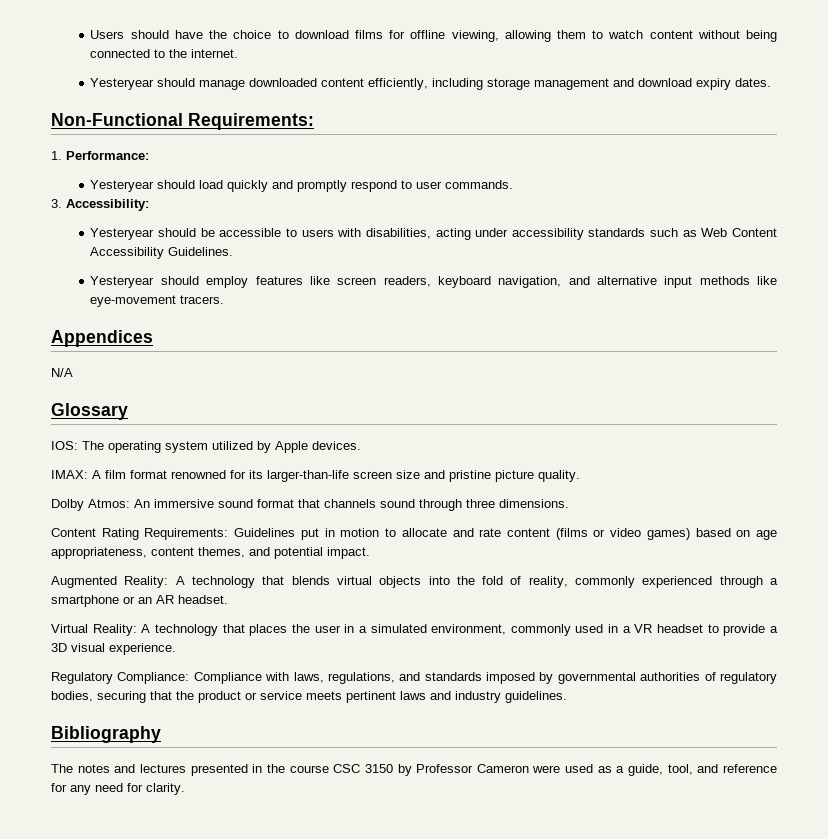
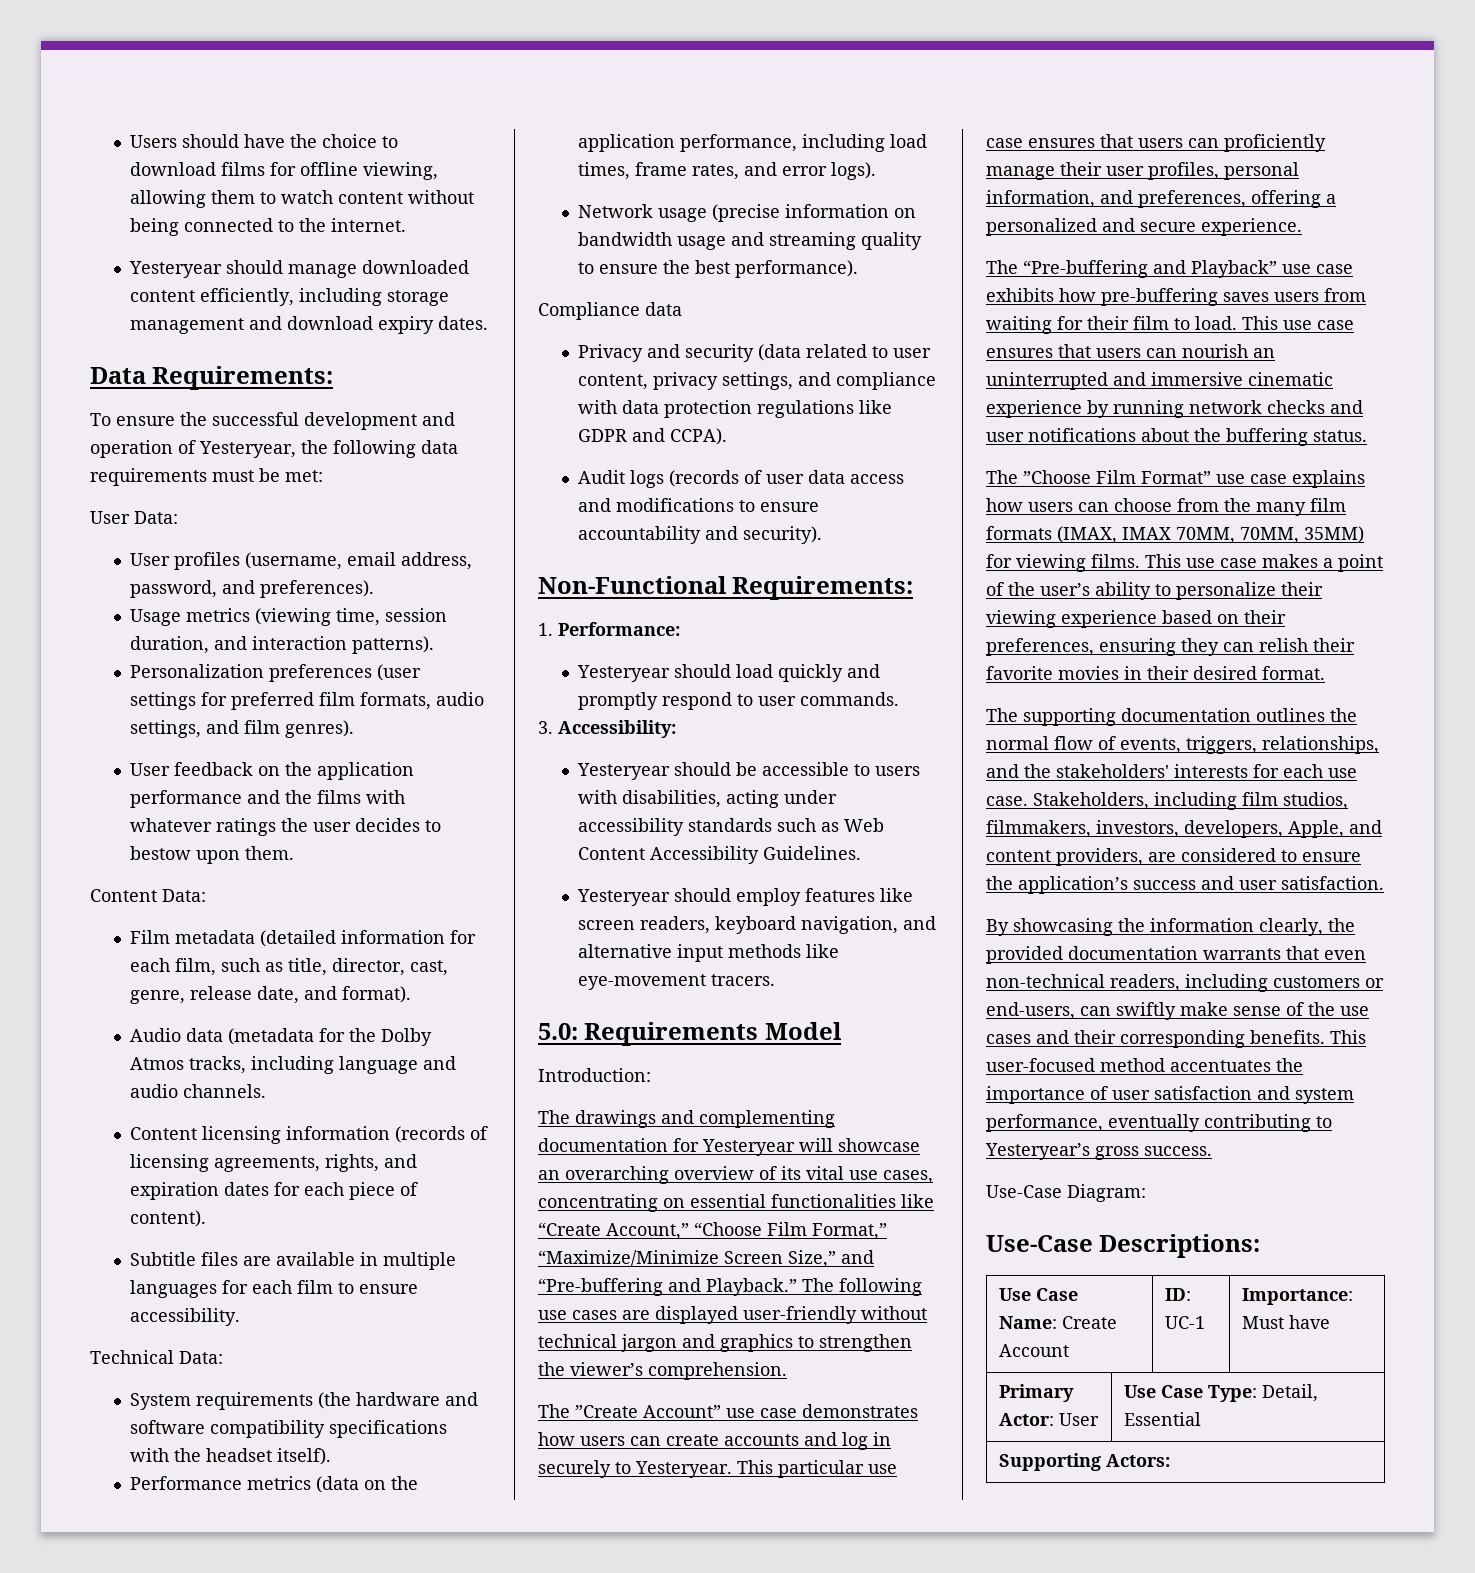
(772, 82) none -> [90,366,334,390] [90,412,455,430] [90,440,458,458] [90,468,323,486] [90,511,178,524] [130,552,473,570] [130,580,375,598] [130,608,448,626] [130,636,435,654] [130,664,422,682] [130,692,485,710] [130,720,355,738] [130,762,415,780] [130,790,406,808] [130,818,442,836] [130,846,295,864] [90,889,206,902] [130,930,477,947] [130,958,449,976] [130,986,412,1004] [130,1028,433,1046] [130,1056,457,1074] [130,1084,267,1098] [130,1126,489,1144] [130,1154,418,1172] [130,1182,419,1200] [130,1210,207,1227] [130,1252,457,1270] [130,1280,419,1298] [130,1308,241,1326] [90,1350,223,1364] [130,1392,479,1410] [130,1420,448,1438] [130,1448,332,1465] [130,1476,419,1493] [578,134,928,152] [578,162,877,180] [578,204,917,222] [578,232,923,250] [578,260,859,278] [538,302,682,320] [578,344,932,362] [578,372,937,390] [578,400,893,418] [578,428,728,445] [578,470,905,488] [578,498,820,512] [578,526,823,544] // Data Requirements: // To ensure the successful development and operation of Yesteryear, the following data requirements must be met: // User Data: // User profiles (username, email address, password, and preferences). // Usage metrics (viewing time, session duration, and interaction patterns). // Personalization preferences (user settings for preferred film formats, audio settings, and film genres). // User feedback on the application performance and the films with whatever ratings the user decides to bestow upon them. // Content Data: // Film metadata (detailed information for each film, such as title, director, cast, genre, release date, and format). // Audio data (metadata for the Dolby Atmos tracks, including language and audio channels. // Content licensing information (records of licensing agreements, rights, and expiration dates for each piece of content). // Subtitle files are available in multiple languages for each film to ensure accessibility. // Technical Data: // System requirements (the hardware and software compatibility specifications with the headset itself). // Performance metrics (data on the application performance, including load times, frame rates, and error logs). // Network usage (precise information on bandwidth usage and streaming quality to ensure the best performance). // Compliance data // Privacy and security (data related to user content, privacy settings, and compliance with data protection regulations like GDPR and CCPA). // Audit logs (records of user data access and modifications to ensure accountability and security).
[51,330,153,347] [51,368,73,377] [51,403,128,420] [51,441,361,453] [51,470,580,482] [51,499,569,511] [51,528,777,540] [51,547,370,559] [51,576,778,588] [51,595,228,607] [51,624,778,636] [51,643,176,655] [51,672,777,684] [51,691,567,703] [51,726,161,743] [51,764,777,776] [51,783,185,795] Appendices // N/A // Glossary // IOS: The operating system utilized by Apple devices. // IMAX: A film format renowned for its larger-than-life screen size and pristine picture quality. // Dolby Atmos: An immersive sound format that channels sound through three dimensions. // Content Rating Requirements: Guidelines put in motion to allocate and rate content (films or video games) based on age appropriateness, content themes, and potential impact. // Augmented Reality: A technology that blends virtual objects into the fold of reality, commonly experienced through a smartphone or an AR headset. // Virtual Reality: A technology that places the user in a simulated environment, commonly used in a VR headset to provide a 3D visual experience. // Regulatory Compliance: Compliance with laws, regulations, and standards imposed by governmental authorities of regulatory bodies, securing that the product or service meets pertinent laws and industry guidelines. // Bibliography // The notes and lectures presented in the course CSC 3150 by Professor Cameron were used as a guide, tool, and reference for any need for clarity. -> [538,1022,842,1046] [538,1068,651,1082] [538,1110,835,1128] [538,1138,920,1156] [538,1166,933,1184] [538,1194,934,1212] [538,1222,887,1240] [538,1250,874,1268] [538,1278,922,1296] [538,1306,927,1324] [538,1334,912,1352] [538,1362,787,1380] [538,1404,918,1418] [538,1432,891,1450] [538,1460,897,1478] [986,134,1326,152] [986,162,1299,180] [986,190,1336,208] [986,218,1302,236] [986,260,1353,278] [986,288,1366,306] [986,316,1354,334] [986,344,1275,358] [986,372,1333,390] [986,400,1363,418] [986,428,1367,446] [986,470,1365,488] [986,498,1346,516] [986,526,1364,544] [986,554,1383,572] [986,582,1323,600] [986,610,1286,628] [986,638,1355,656] [986,666,1325,680] [986,708,1357,726] [986,736,1379,754] [986,764,1357,778] [986,792,1348,810] [986,820,1382,838] [986,848,1361,866] [986,876,1384,894] [986,918,1355,936] [986,946,1366,964] [986,974,1384,992] [986,1002,1369,1020] [986,1030,1366,1048] [986,1058,1303,1072] [986,1086,1354,1104] [986,1114,1332,1132] [985,1143,1212,1160] [986,1184,1146,1202] [986,1234,1261,1258] [999,1288,1079,1301] [999,1316,1118,1329] [999,1344,1070,1357] [1165,1288,1192,1301] [1165,1316,1206,1329] [1242,1288,1354,1305] [1242,1315,1331,1329] [999,1384,1075,1402] [999,1413,1100,1426] [1124,1384,1319,1402] [1124,1412,1202,1426] [999,1453,1171,1471] 5.0: Requirements Model // Introduction: // The drawings and complementing documentation for Yesteryear will showcase an overarching overview of its vital use cases, concentrating on essential functionalities like “Create Account,” “Choose Film Format,” “Maximize/Minimize Screen Size,” and “Pre-buffering and Playback.” The following use cases are displayed user-friendly without technical jargon and graphics to strengthen the viewer’s comprehension. // The ”Create Account” use case demonstrates how users can create accounts and log in securely to Yesteryear. This particular use case ensures that users can proficiently manage their user profiles, personal information, and preferences, offering a personalized and secure experience. // The “Pre-buffering and Playback” use case exhibits how pre-buffering saves users from waiting for their film to load. This use case ensures that users can nourish an uninterrupted and immersive cinematic experience by running network checks and user notifications about the buffering status. // The ”Choose Film Format” use case explains how users can choose from the many film formats (IMAX, IMAX 70MM, 70MM, 35MM) for viewing films. This use case makes a point of the user’s ability to personalize their viewing experience based on their preferences, ensuring they can relish their favorite movies in their desired format. // The supporting documentation outlines the normal flow of events, triggers, relationships, and the stakeholders' interests for each use case. Stakeholders, including film studios, filmmakers, investors, developers, Apple, and content providers, are considered to ensure the application’s success and user satisfaction. // By showcasing the information clearly, the provided documentation warrants that even non-technical readers, including customers or end-users, can swiftly make sense of the use cases and their corresponding benefits. This user-focused method accentuates the importance of user satisfaction and system performance, eventually contributing to Yesteryear’s gross success. // Use-Case Diagram: // Use-Case Descriptions: // Use Case Name: Create Account | ID: UC-1 | Importance: Must have // Primary Actor: User | Use Case Type: Detail, Essential // Supporting Actors:

